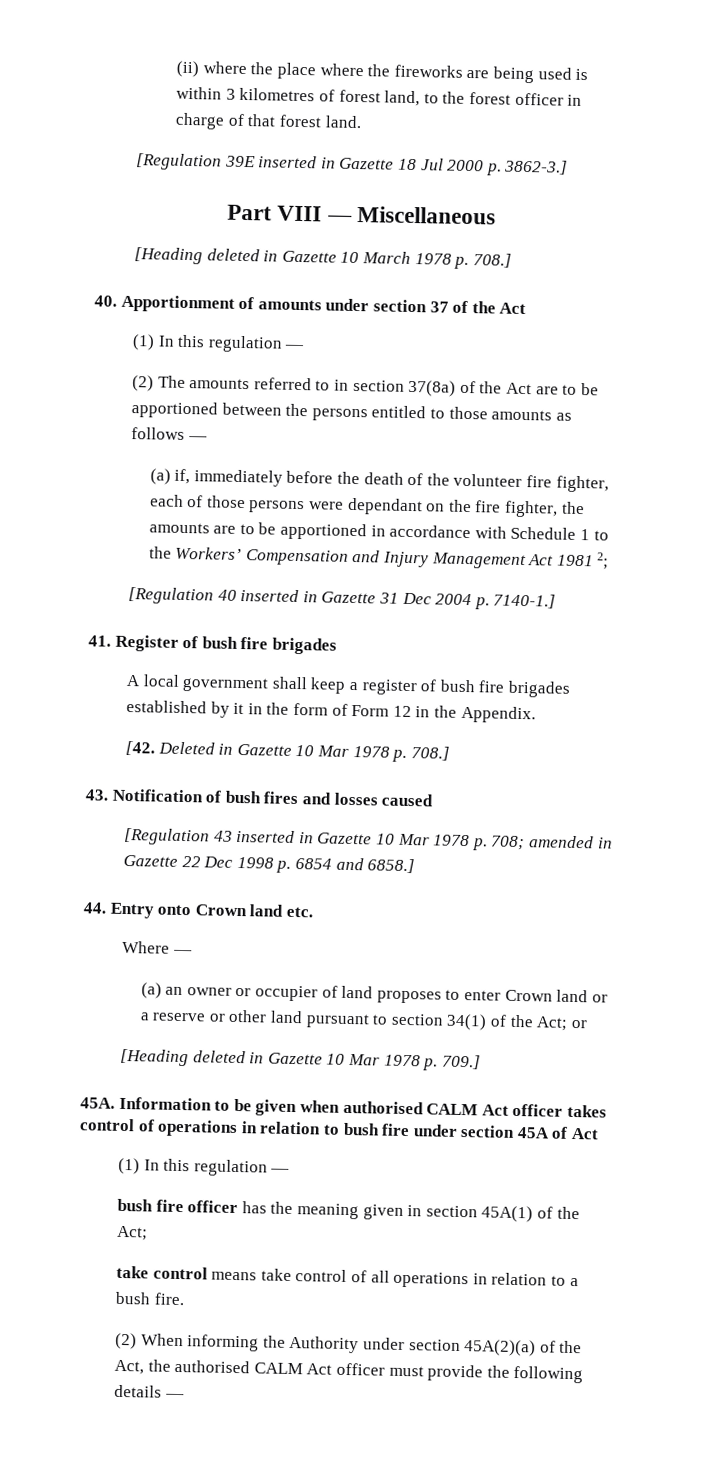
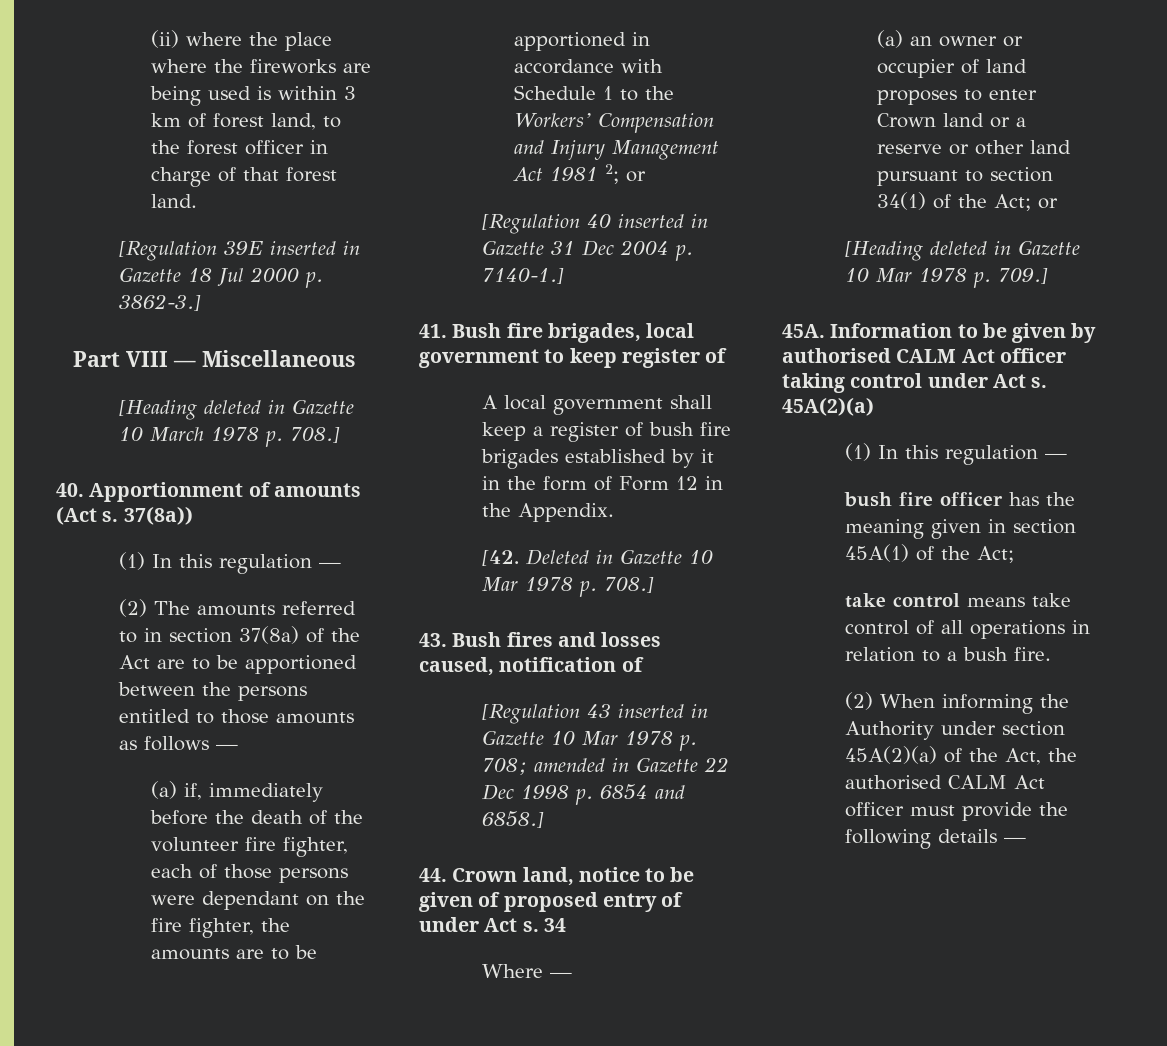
[239,87,316,102] kilometres -> [150,113,181,127] km
[325,298,527,315] under section 37 of the Act -> [56,506,193,525] (Act s. 37(8a))
(610, 561) none -> [625,171,646,182] or
[114,634,337,655] Register of bush fire brigades -> [452,323,695,343] [419,348,728,368] Bush fire brigades, local government to keep register of
[111,788,434,807] Notification of bush fires and losses caused -> [452,632,662,647] [419,657,644,676] Bush fires and losses caused, notification of
[109,902,313,919] Entry onto Crown land etc. -> [452,867,695,886] [419,892,684,912] [419,917,566,932] Crown land, notice to be given of proposed entry of under Act s. 34
[299,1100,607,1118] [79,1118,600,1140] when authorised CALM Act officer takes control of operations in relation to bush fire under section 45A of Act -> [1071,323,1097,343] [782,348,1066,363] [782,373,1048,393] [782,397,874,416] by authorised CALM Act officer taking control under Act s. 45A(2)(a)

